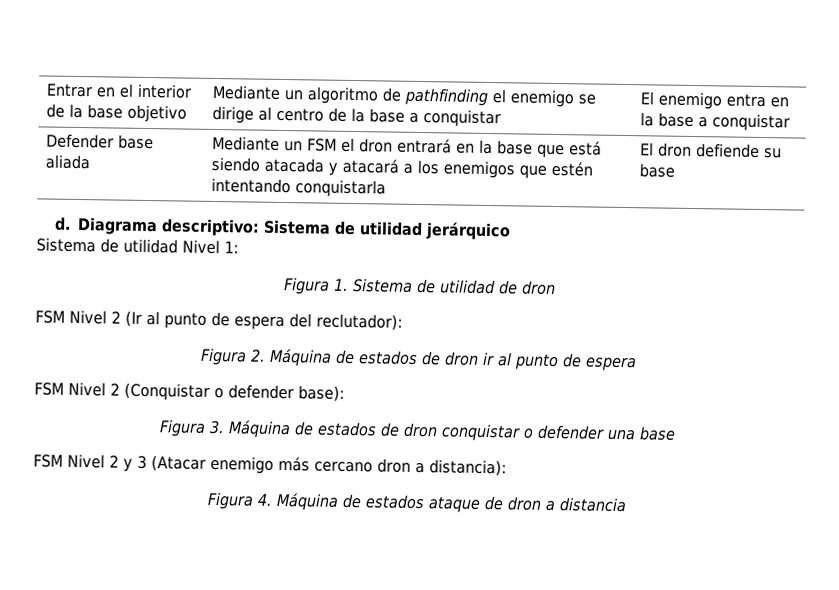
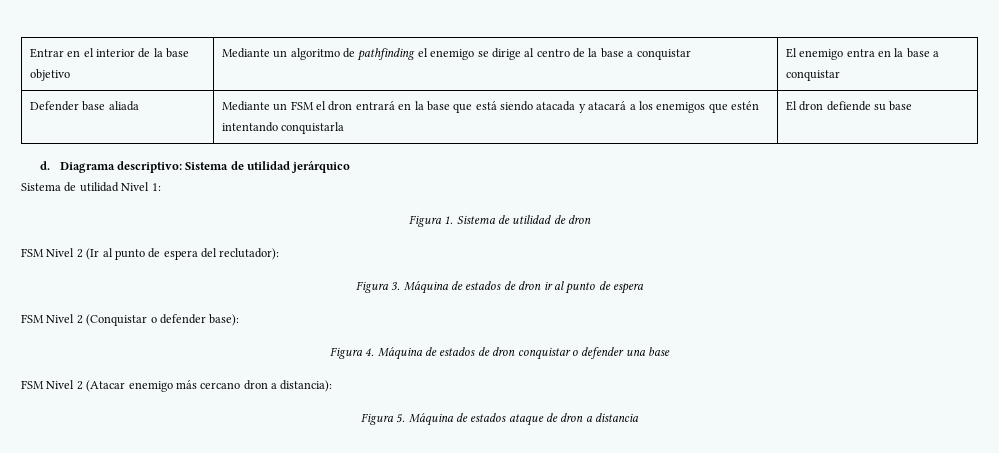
[251,349,266,362] 2. -> [391,282,401,290] 3.
[209,420,225,435] 3. -> [365,348,375,356] 4.
[123,455,147,472] y 3 -> (83, 385) none
[256,493,273,506] 4. -> [396,414,406,423] 5.

